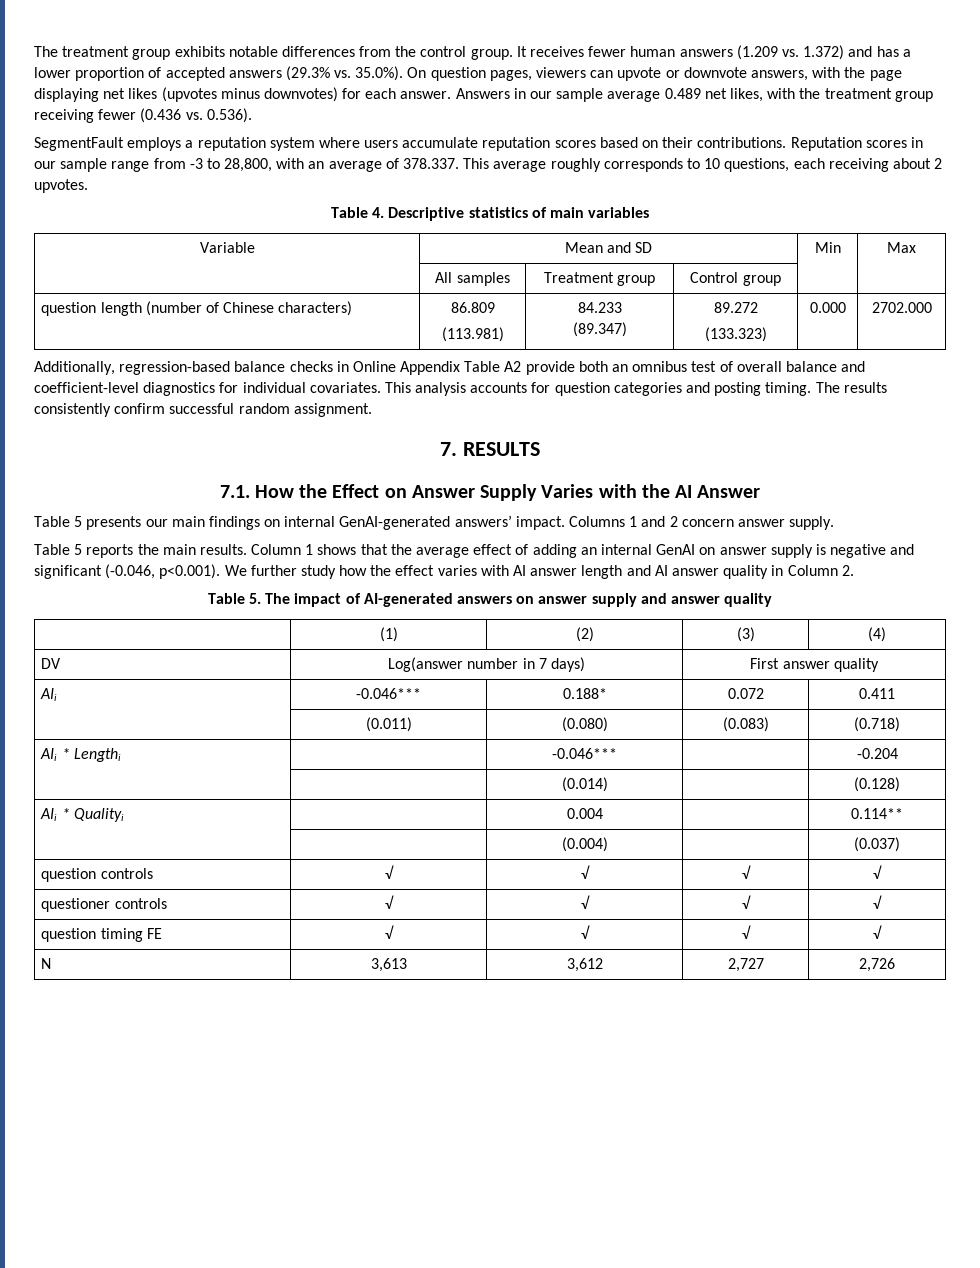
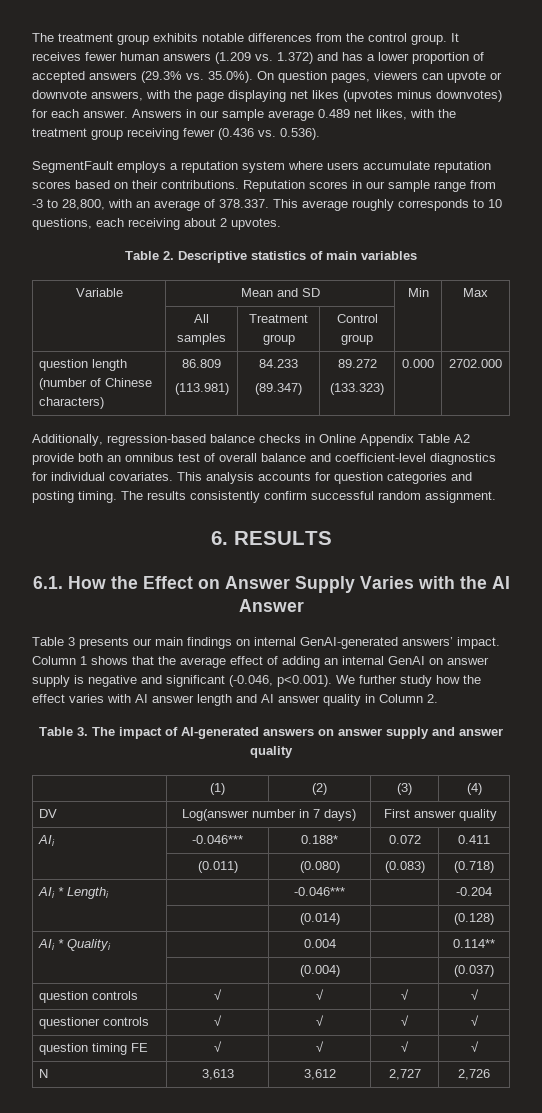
[372,207,385,218] 4. -> [163,251,174,260] 2.
[440,442,458,456] 7. -> [210,531,228,545] 6.
[219,485,250,498] 7.1. -> [32,576,63,589] 6.1.
[74,516,83,527] 5 -> [68,637,75,646] 3
[569,516,835,530] [34,544,247,558] Columns 1 and 2 concern answer supply. // Table 5 reports the main results. -> (500, 643) none
[249,593,262,604] 5. -> [77,727,88,736] 3.

